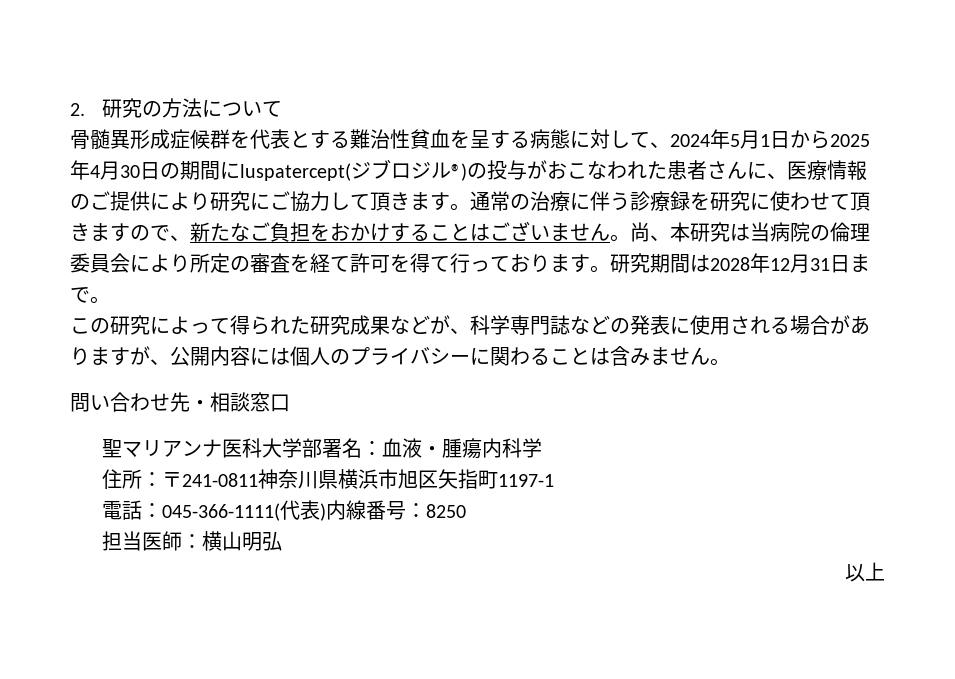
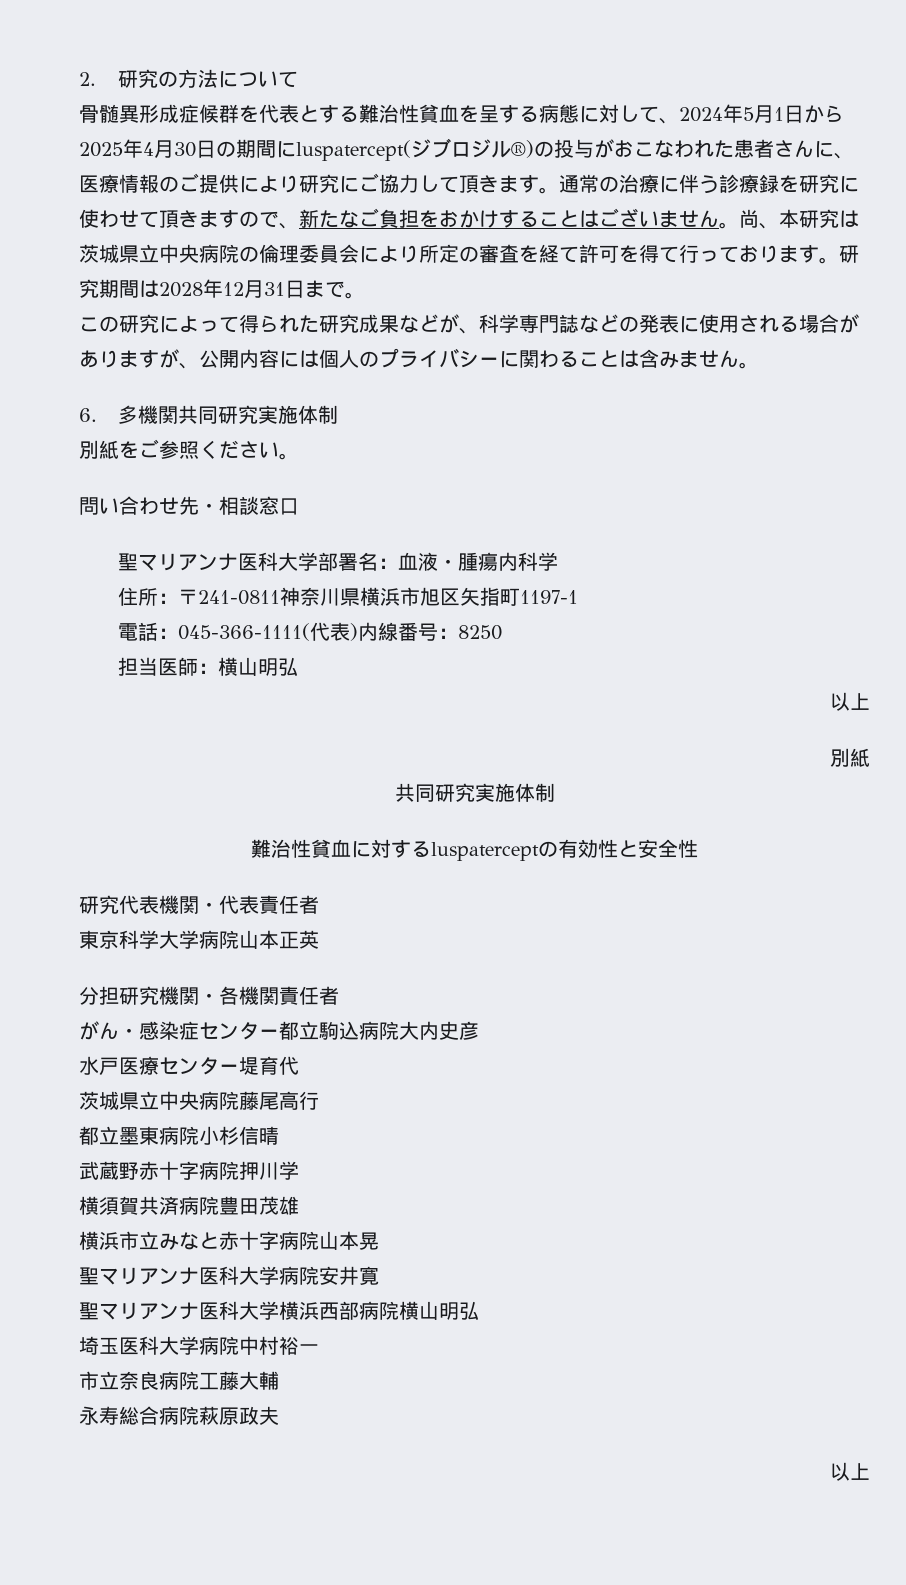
[750,222,770,242] 当 -> [79,244,199,263] 茨城県立中央
(730, 362) none -> [79,405,338,424] [79,439,299,460] // 6.多機関共同研究実施体制 // 別紙をご参照ください。
(885, 571) none -> [830,748,870,767] [394,783,555,802] [251,839,698,861] [79,895,319,914] [79,930,319,949] [79,986,339,1005] [79,1021,479,1040] [79,1056,299,1075] [79,1091,319,1110] [79,1126,279,1145] [79,1161,299,1180] [79,1196,299,1215] [79,1231,379,1250] [79,1266,379,1285] [79,1301,479,1320] [79,1336,319,1355] [79,1371,279,1390] [79,1406,279,1425] [830,1462,870,1481] // 別紙 // 共同研究実施体制 // 難治性貧血に対するluspaterceptの有効性と安全性 // 研究代表機関・代表責任者 // 東京科学大学病院山本正英 // 分担研究機関・各機関責任者 // がん・感染症センター都立駒込病院大内史彦 // 水戸医療センター堤育代 // 茨城県立中央病院藤尾高行 // 都立墨東病院小杉信晴 // 武蔵野赤十字病院押川学 // 横須賀共済病院豊田茂雄 // 横浜市立みなと赤十字病院山本晃 // 聖マリアンナ医科大学病院安井寛 // 聖マリアンナ医科大学横浜西部病院横山明弘 // 埼玉医科大学病院中村裕一 // 市立奈良病院工藤大輔 // 永寿総合病院萩原政夫 // 以上

